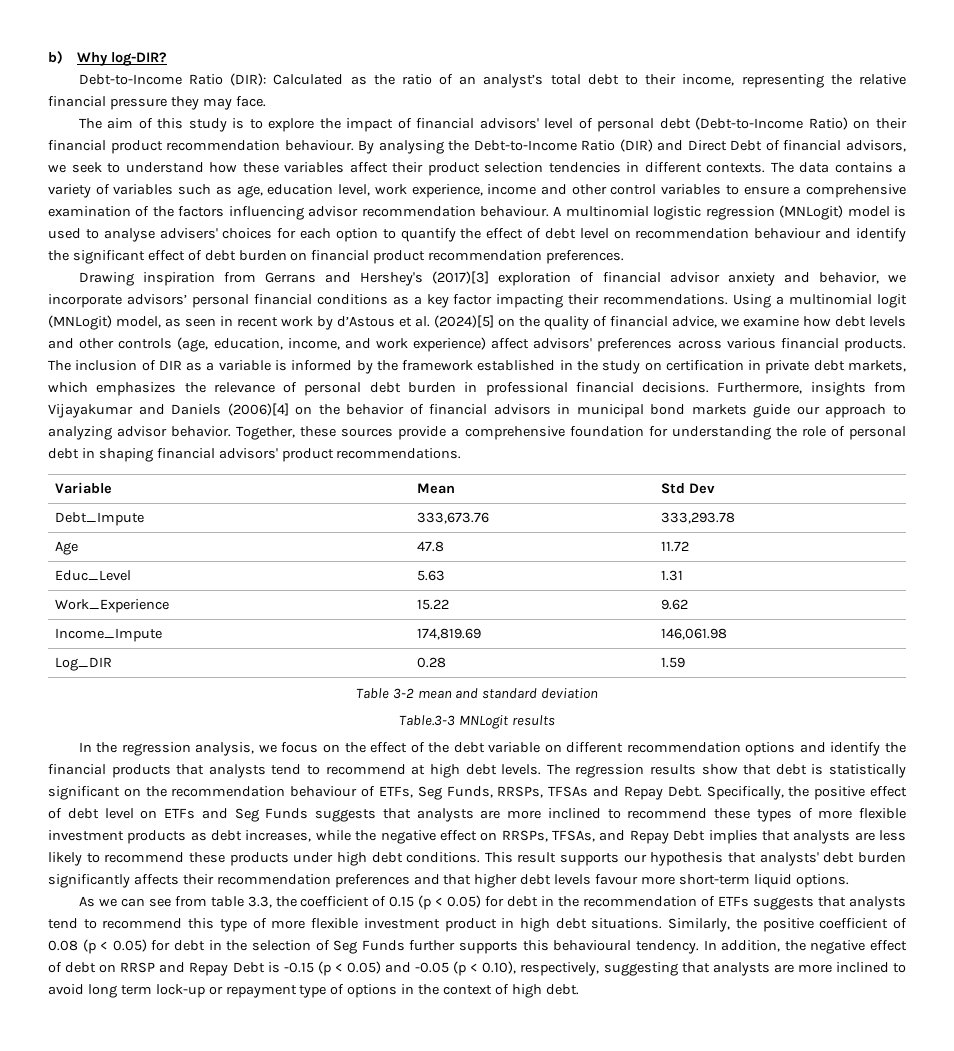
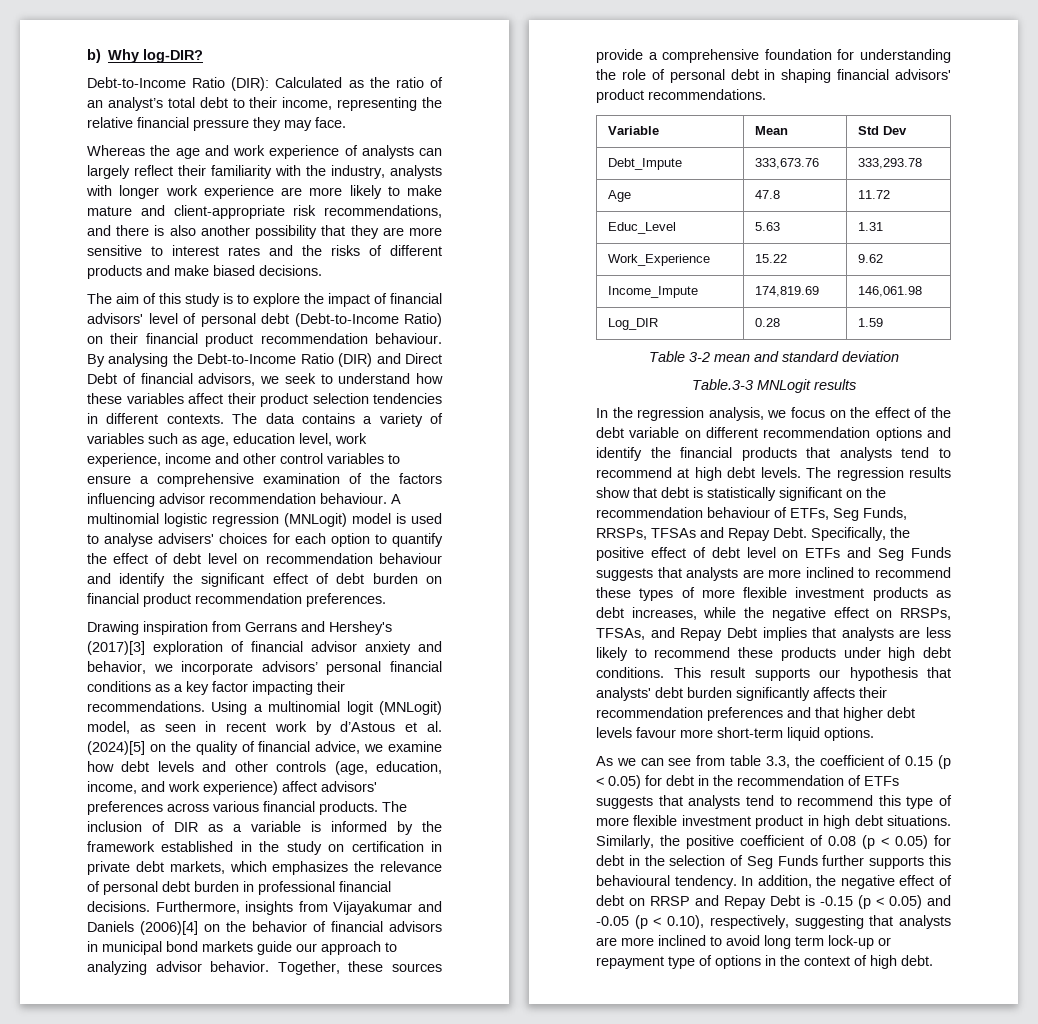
(266, 101) none -> [87,145,442,159] [87,165,442,179] [86,185,442,199] [87,205,442,219] [87,225,443,239] [87,245,442,256] [87,265,322,279] // Whereas the age and work experience of analysts can largely reflect their familiarity with the industry, analysts with longer work experience are more likely to make mature and client-appropriate risk recommendations, and there is also another possibility that they are more sensitive to interest rates and the risks of different products and make biased decisions.

